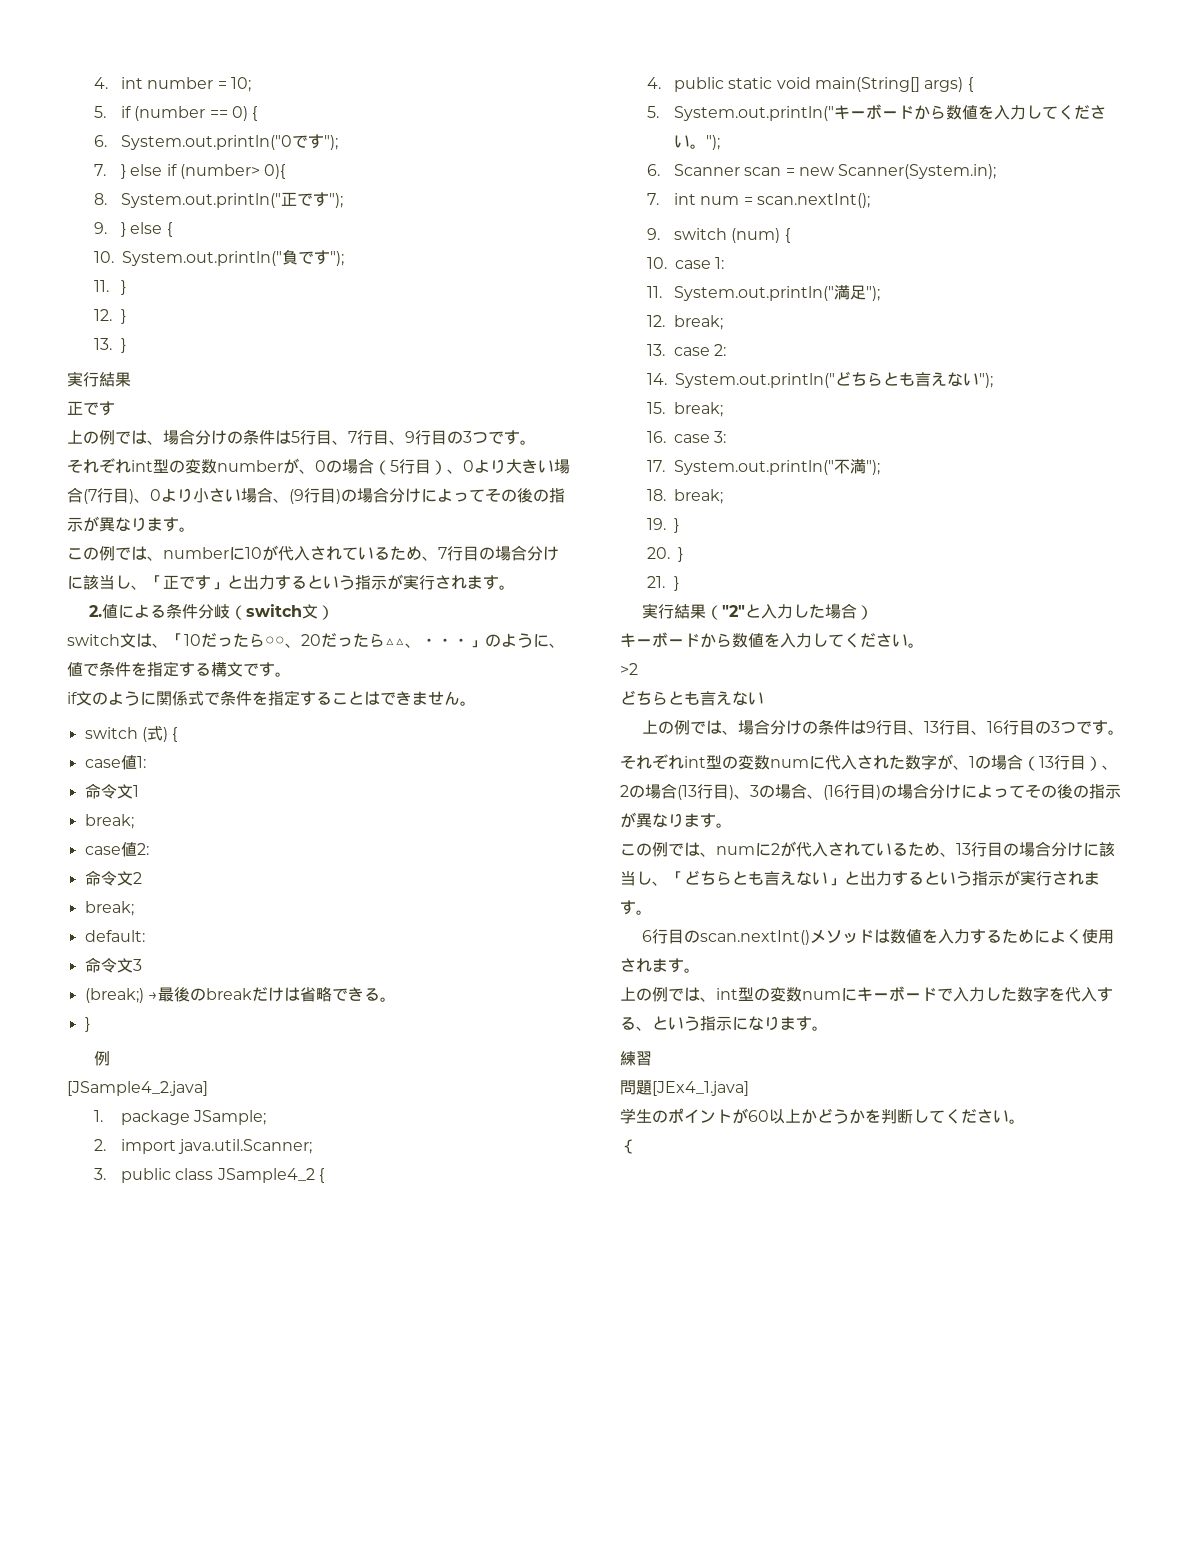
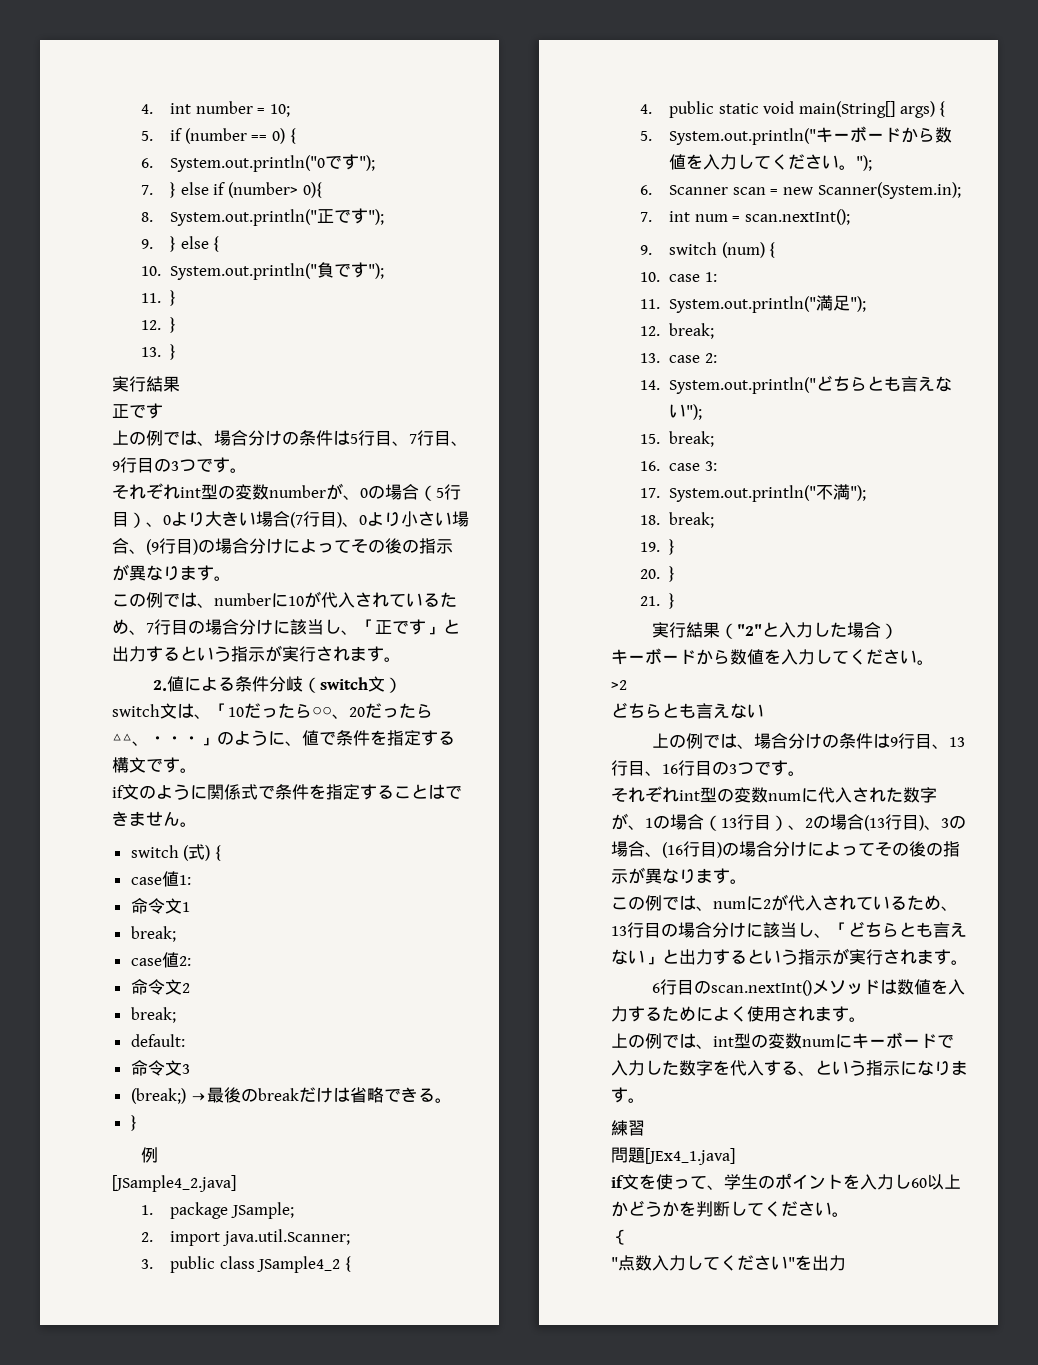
(749, 1088) none -> [611,1174,724,1190] if文を使って、
[732,1108,748,1124] が -> [843,1174,911,1190] を入力し
(636, 1146) none -> [611,1255,846,1271] // "点数入力してください"を出力

